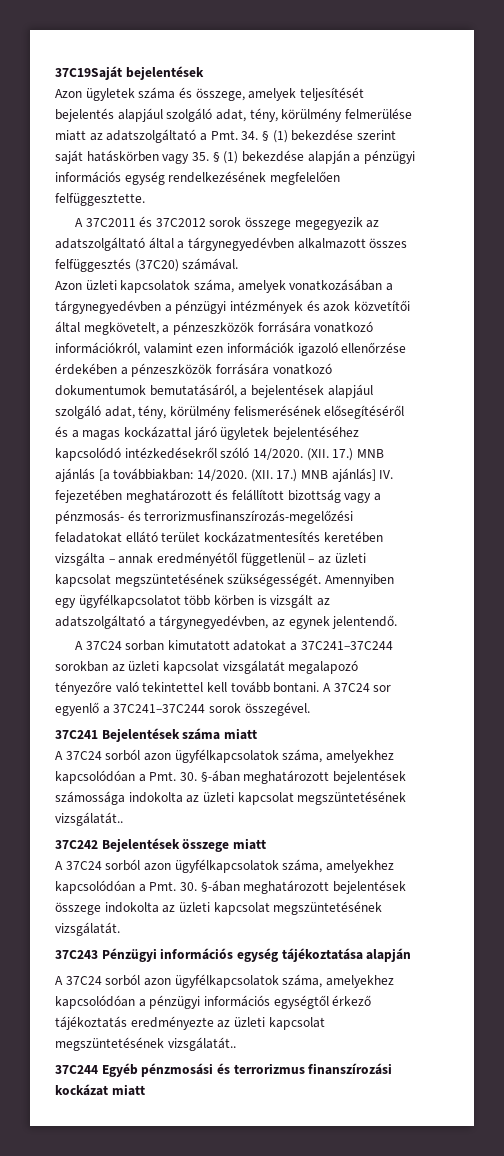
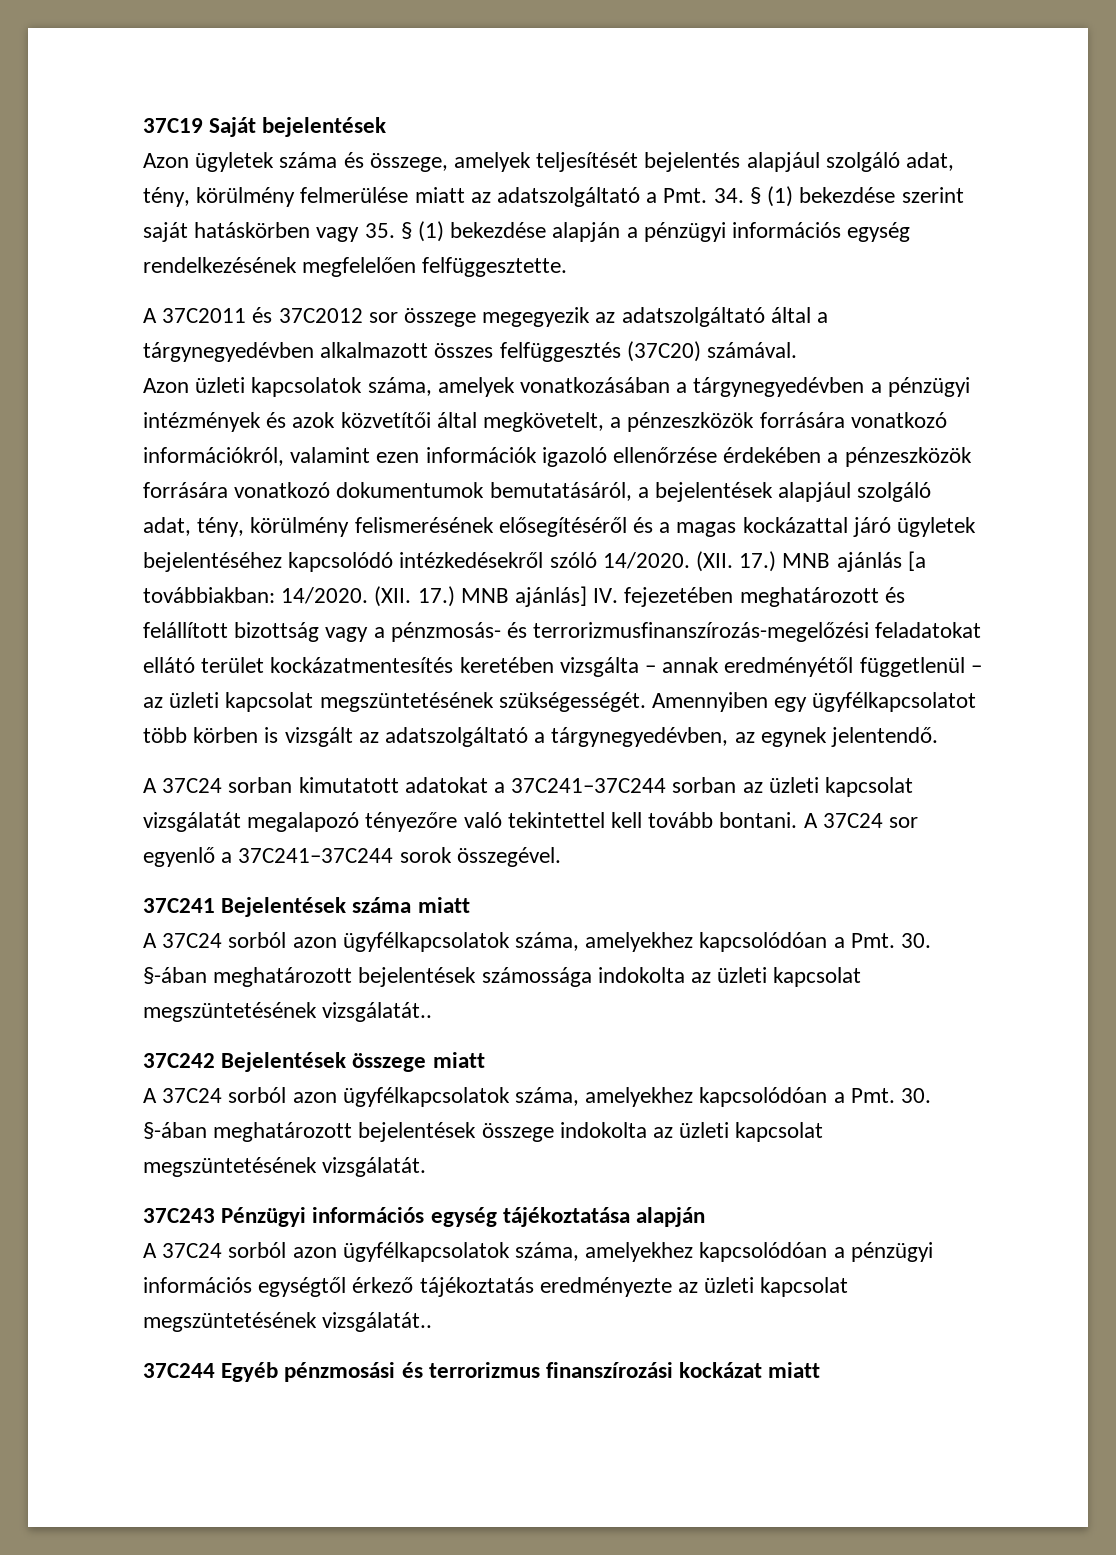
[55,66,122,80] 37C19Saját -> [143,117,257,137] 37C19 Saját
[209,217,242,227] sorok -> [368,312,398,323] sor
[55,661,108,672] sorokban -> [672,777,737,793] sorban

